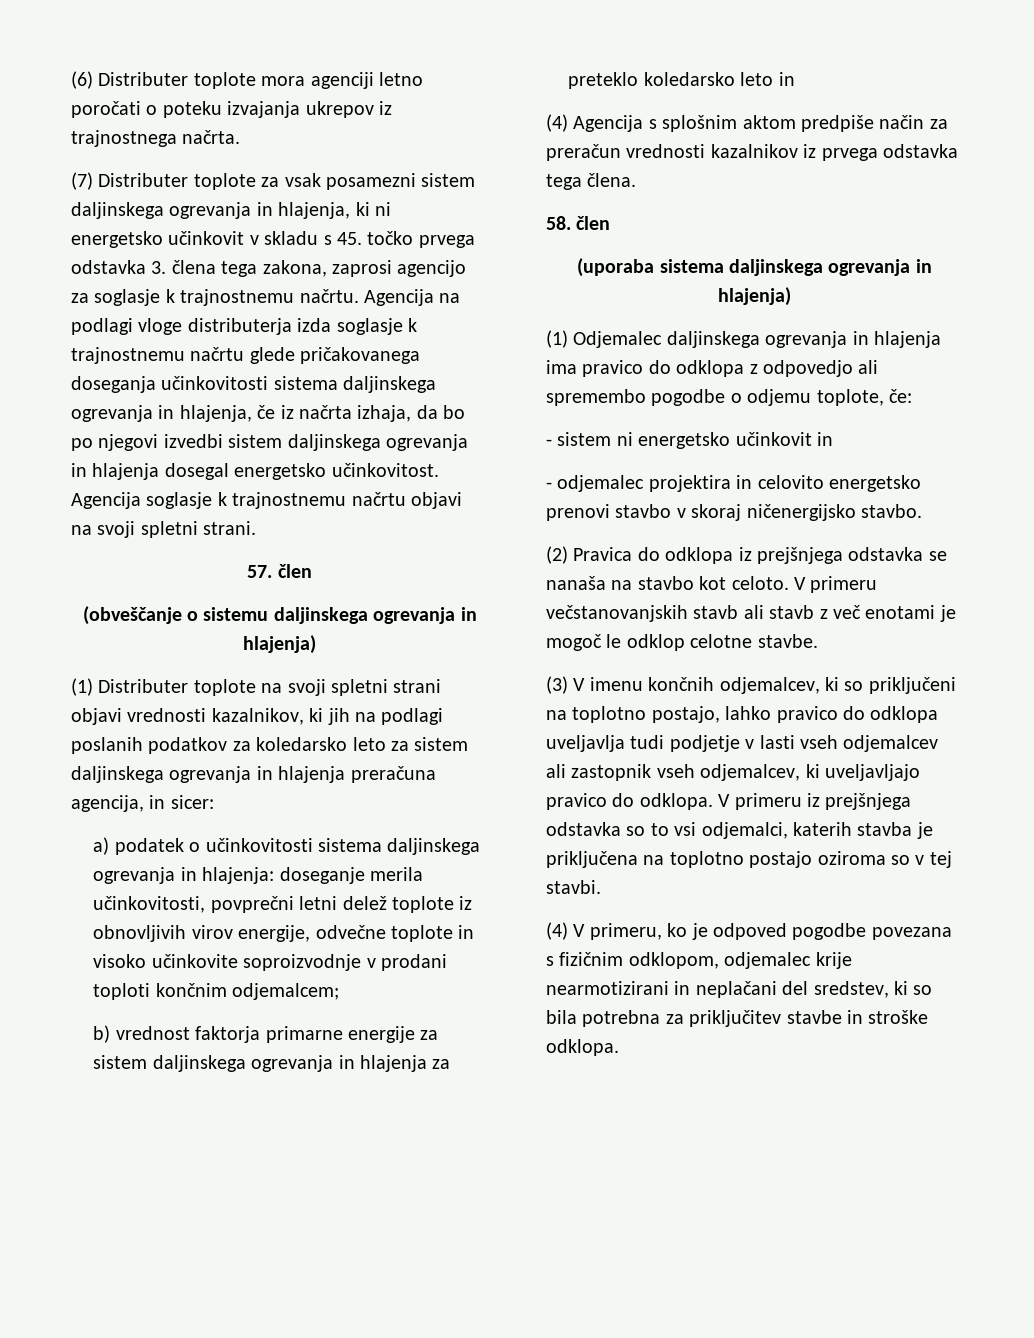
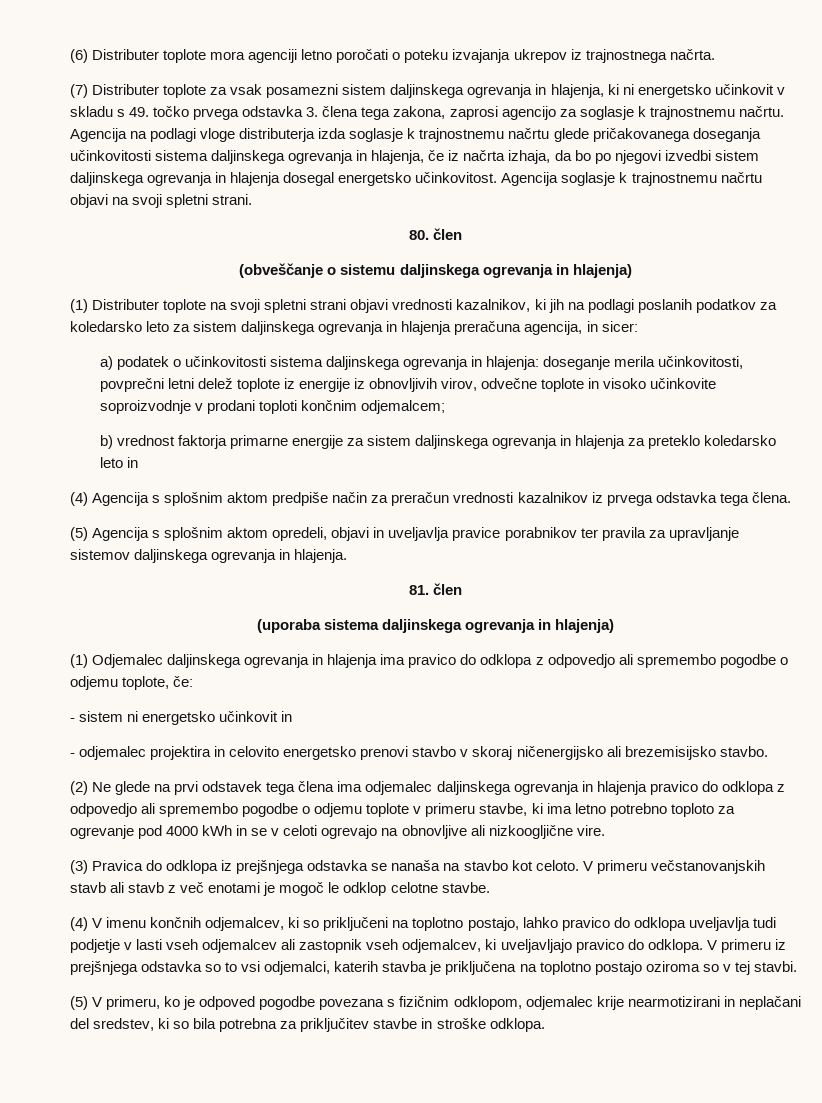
[337,232,362,245] 45. -> [129,107,150,117] 49.
[247,565,273,578] 57. -> [408,230,429,240] 80.
[93,925,311,942] obnovljivih virov energije, -> [299,378,478,392] energije iz obnovljivih virov,
[546,216,571,230] 58. -> [70,527,739,541] [70,549,348,563] [408,585,429,595] (5) Agencija s splošnim aktom opredeli, objavi in uveljavlja pravice porabnikov ter pravila za upravljanje sistemov daljinskega ogrevanja in hlajenja. // 81.
(856, 512) none -> [606,746,716,760] ali brezemisijsko
(568, 555) none -> [92,781,785,795] [70,803,735,817] [70,825,605,839] [70,860,88,874] Ne glede na prvi odstavek tega člena ima odjemalec daljinskega ogrevanja in hlajenja pravico do odklopa z odpovedjo ali spremembo pogodbe o odjemu toplote v primeru stavbe, ki ima letno potrebno toploto za ogrevanje pod 4000 kWh in se v celoti ogrevajo na obnovljive ali nizkoogljične vire. // (3)
[546,676,568,694] (3) -> [70,917,88,931] (4)
[546,922,568,940] (4) -> [70,996,88,1010] (5)

